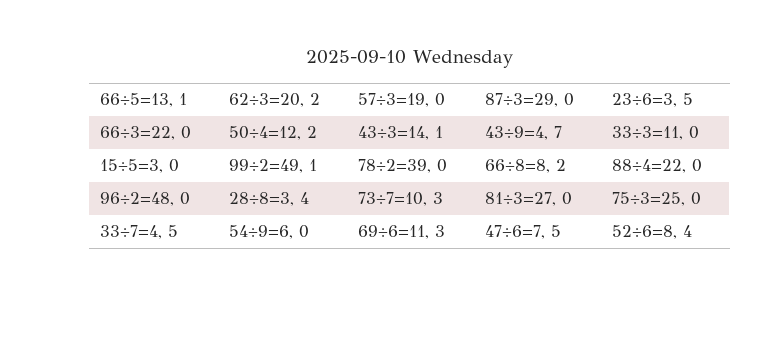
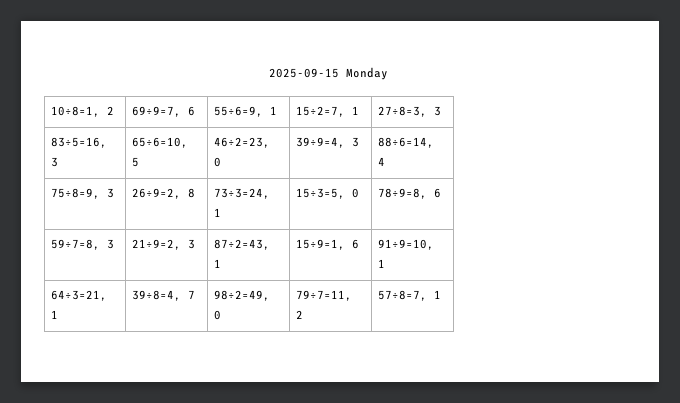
[306,50,514,68] [100,93,188,107] [229,93,321,107] [358,93,446,107] [485,93,575,107] [612,93,694,107] [100,126,192,140] [229,126,318,140] [358,126,444,140] [485,126,563,140] [612,126,700,140] [100,159,180,173] [229,159,318,173] [358,159,448,173] [485,159,567,173] [612,159,703,173] [100,192,191,206] [229,192,310,206] [358,192,444,206] [485,192,573,206] [612,192,702,206] [100,225,179,239] [229,225,310,239] [358,225,446,239] [485,225,562,239] [612,225,693,239] 2025-09-10 Wednesday // 66÷5=13, 1 | 62÷3=20, 2 | 57÷3=19, 0 | 87÷3=29, 0 | 23÷6=3, 5 // 66÷3=22, 0 | 50÷4=12, 2 | 43÷3=14, 1 | 43÷9=4, 7 | 33÷3=11, 0 // 15÷5=3, 0 | 99÷2=49, 1 | 78÷2=39, 0 | 66÷8=8, 2 | 88÷4=22, 0 // 96÷2=48, 0 | 28÷8=3, 4 | 73÷7=10, 3 | 81÷3=27, 0 | 75÷3=25, 0 // 33÷7=4, 5 | 54÷9=6, 0 | 69÷6=11, 3 | 47÷6=7, 5 | 52÷6=8, 4 -> [268,67,388,80] [50,106,114,117] [131,106,195,117] [213,106,277,117] [295,106,359,117] [377,106,441,117] [50,137,107,148] [50,157,58,167] [131,137,188,148] [131,157,139,167] [213,137,270,148] [213,157,221,167] [295,137,359,148] [377,137,434,148] [377,157,385,166] [50,188,114,199] [131,188,195,199] [213,188,270,199] [213,208,221,217] [295,188,359,199] [377,188,441,199] [50,239,114,250] [131,239,195,250] [213,239,270,250] [213,259,221,268] [295,239,359,250] [377,239,434,250] [377,259,385,268] [50,290,107,301] [50,310,58,319] [131,290,195,301] [213,290,270,301] [213,310,221,320] [295,290,352,301] [295,310,303,319] [377,290,441,301] 2025-09-15 Monday // 10÷8=1, 2 | 69÷9=7, 6 | 55÷6=9, 1 | 15÷2=7, 1 | 27÷8=3, 3 // 83÷5=16, 3 | 65÷6=10, 5 | 46÷2=23, 0 | 39÷9=4, 3 | 88÷6=14, 4 // 75÷8=9, 3 | 26÷9=2, 8 | 73÷3=24, 1 | 15÷3=5, 0 | 78÷9=8, 6 // 59÷7=8, 3 | 21÷9=2, 3 | 87÷2=43, 1 | 15÷9=1, 6 | 91÷9=10, 1 // 64÷3=21, 1 | 39÷8=4, 7 | 98÷2=49, 0 | 79÷7=11, 2 | 57÷8=7, 1

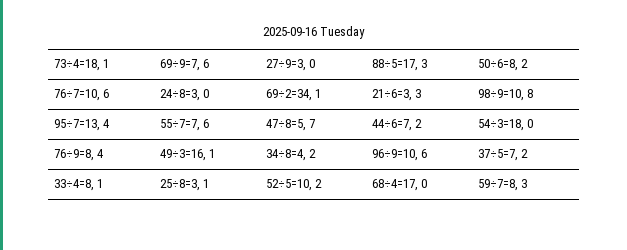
[268,67,388,80] [50,106,114,117] [131,106,195,117] [213,106,277,117] [295,106,359,117] [377,106,441,117] [50,137,107,148] [50,157,58,167] [131,137,188,148] [131,157,139,167] [213,137,270,148] [213,157,221,167] [295,137,359,148] [377,137,434,148] [377,157,385,166] [50,188,114,199] [131,188,195,199] [213,188,270,199] [213,208,221,217] [295,188,359,199] [377,188,441,199] [50,239,114,250] [131,239,195,250] [213,239,270,250] [213,259,221,268] [295,239,359,250] [377,239,434,250] [377,259,385,268] [50,290,107,301] [50,310,58,319] [131,290,195,301] [213,290,270,301] [213,310,221,320] [295,290,352,301] [295,310,303,319] [377,290,441,301] 2025-09-15 Monday // 10÷8=1, 2 | 69÷9=7, 6 | 55÷6=9, 1 | 15÷2=7, 1 | 27÷8=3, 3 // 83÷5=16, 3 | 65÷6=10, 5 | 46÷2=23, 0 | 39÷9=4, 3 | 88÷6=14, 4 // 75÷8=9, 3 | 26÷9=2, 8 | 73÷3=24, 1 | 15÷3=5, 0 | 78÷9=8, 6 // 59÷7=8, 3 | 21÷9=2, 3 | 87÷2=43, 1 | 15÷9=1, 6 | 91÷9=10, 1 // 64÷3=21, 1 | 39÷8=4, 7 | 98÷2=49, 0 | 79÷7=11, 2 | 57÷8=7, 1 -> [262,26,366,39] [53,59,110,71] [159,59,210,71] [265,59,316,71] [371,59,428,71] [477,59,529,71] [53,89,110,101] [159,89,210,101] [265,89,322,101] [371,89,422,101] [477,89,534,101] [53,119,110,131] [159,119,210,131] [265,119,316,131] [371,119,423,131] [477,119,534,131] [53,149,104,161] [159,149,216,161] [265,149,317,161] [371,149,428,161] [477,149,529,161] [53,179,104,191] [159,179,210,191] [265,179,323,191] [371,179,428,191] [477,179,528,191] 2025-09-16 Tuesday // 73÷4=18, 1 | 69÷9=7, 6 | 27÷9=3, 0 | 88÷5=17, 3 | 50÷6=8, 2 // 76÷7=10, 6 | 24÷8=3, 0 | 69÷2=34, 1 | 21÷6=3, 3 | 98÷9=10, 8 // 95÷7=13, 4 | 55÷7=7, 6 | 47÷8=5, 7 | 44÷6=7, 2 | 54÷3=18, 0 // 76÷9=8, 4 | 49÷3=16, 1 | 34÷8=4, 2 | 96÷9=10, 6 | 37÷5=7, 2 // 33÷4=8, 1 | 25÷8=3, 1 | 52÷5=10, 2 | 68÷4=17, 0 | 59÷7=8, 3

